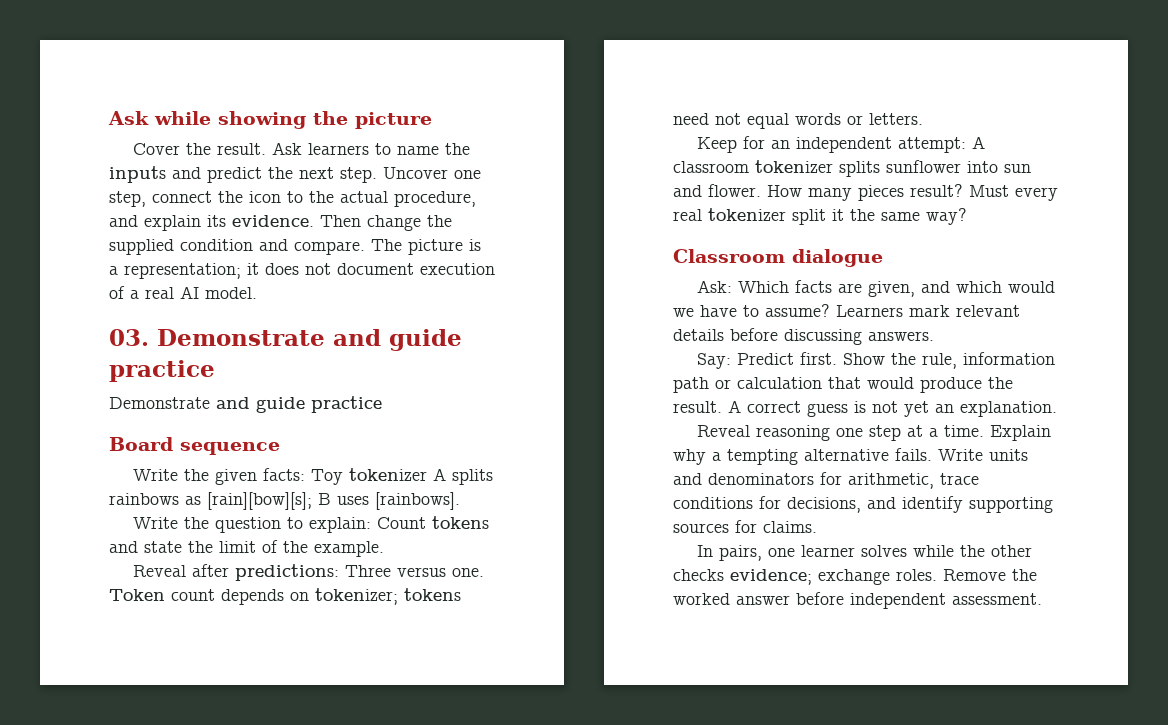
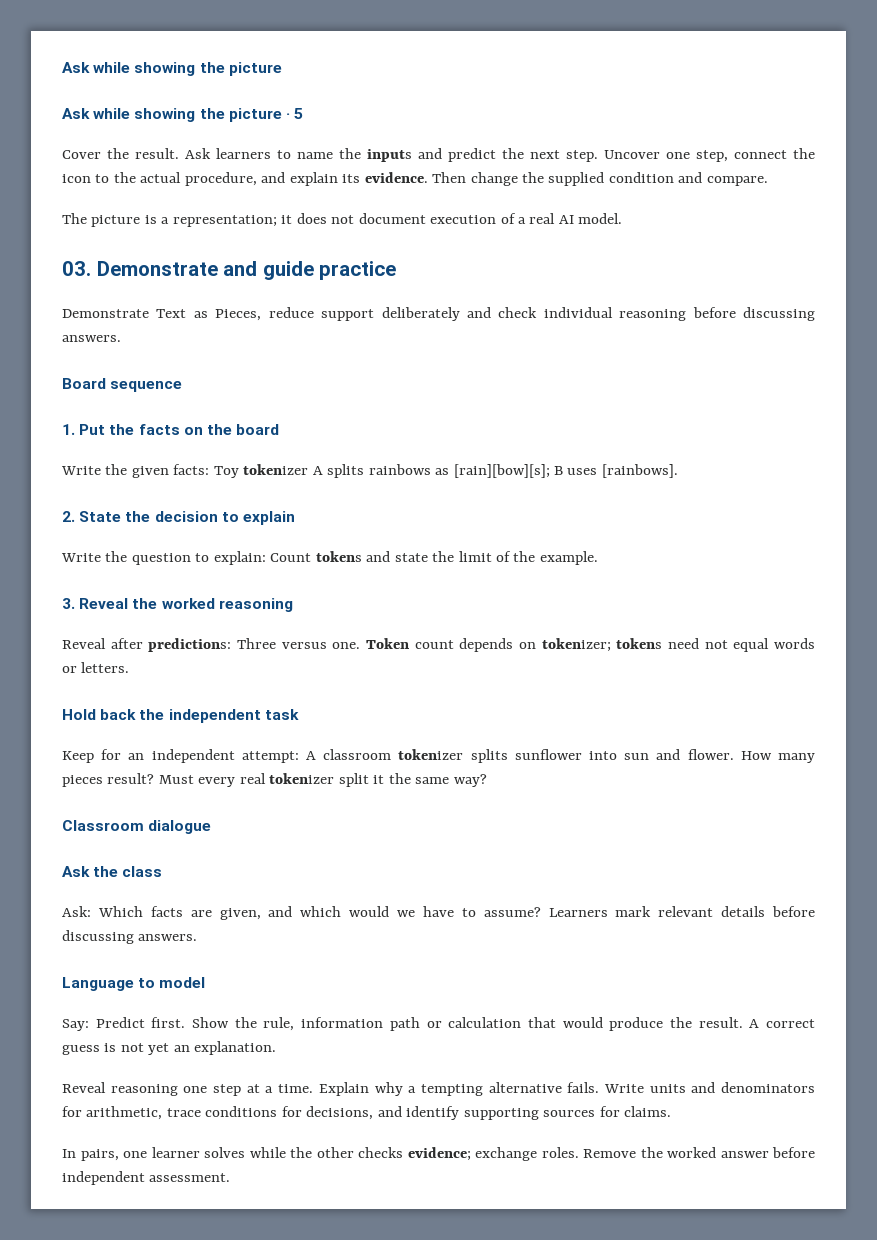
[108,111,432,129] Ask while showing the picture -> [62,62,282,76] [62,108,304,122] Ask while showing the picture // Ask while showing the picture · 5
(365, 248) none -> (768, 181) //
[216,396,382,413] [109,437,280,455] and guide practice // Board sequence -> [156,307,815,321] [62,335,121,342] [62,378,183,392] [62,424,280,435] Text as Pieces, reduce support deliberately and check individual reasoning before discussing answers. // Board sequence // 1. Put the facts on the board
(460, 501) none -> [62,511,295,525] // 2. State the decision to explain
(384, 549) none -> [62,598,293,612] // 3. Reveal the worked reasoning
(923, 119) none -> [62,709,299,723] // Hold back the independent task
(883, 258) none -> [62,866,163,877] // Ask the class
(934, 336) none -> [62,977,206,991] // Language to model

